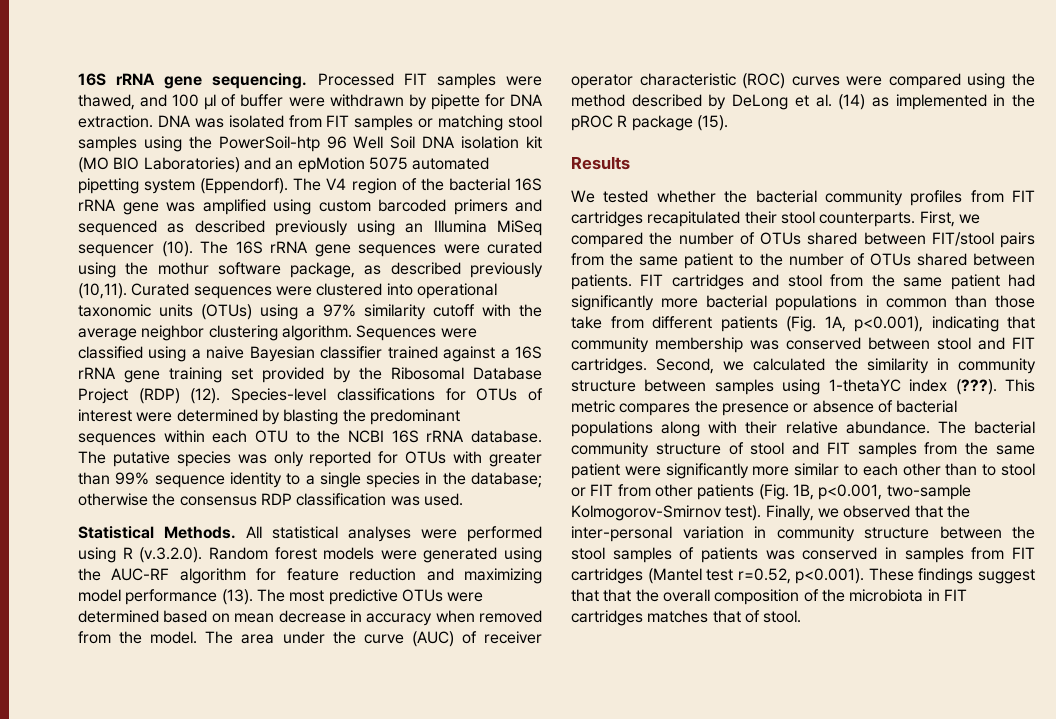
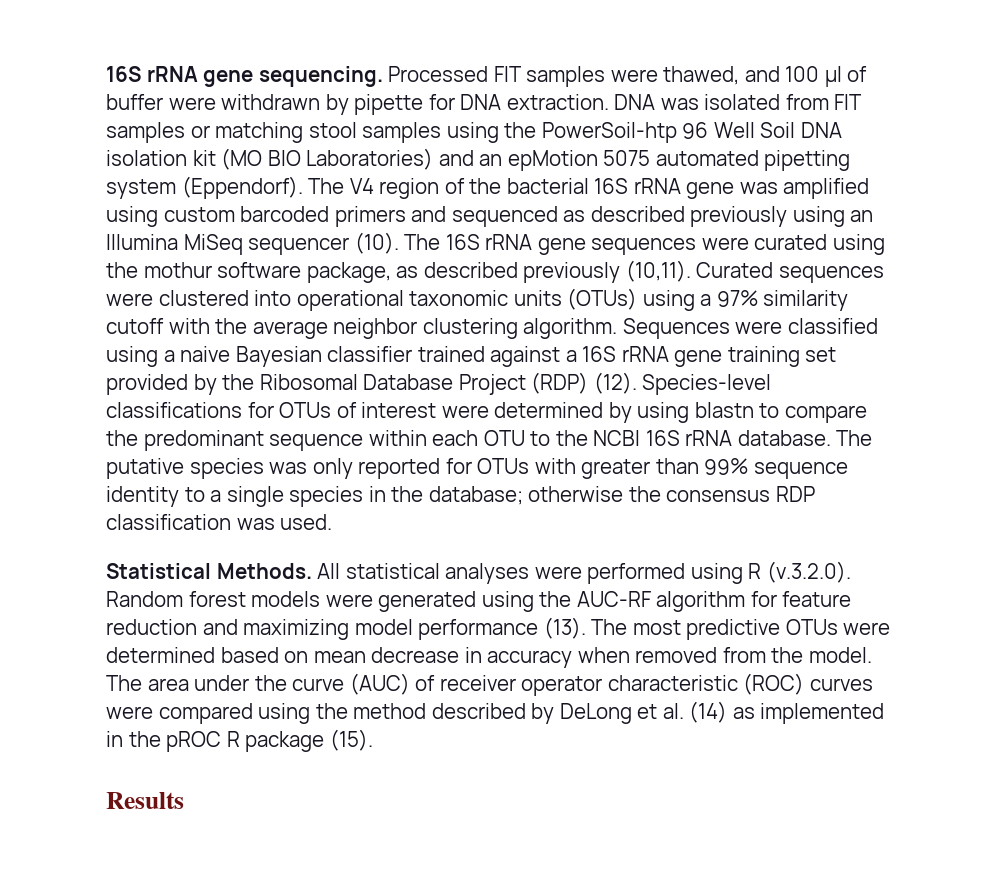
[283,409,339,425] blasting -> [637,402,867,423] using blastn to compare
[78,433,156,446] sequences -> [269,434,364,451] sequence
[571,190,1035,206] [571,211,980,227] [571,232,1035,248] [571,253,1035,269] [571,274,1035,290] [571,295,1035,311] [571,316,1035,332] [571,337,1035,353] [571,358,1036,374] [571,379,1035,395] [571,400,958,416] [571,421,1035,437] [571,442,1035,458] [571,463,1035,479] [571,484,971,500] [571,505,970,521] [571,526,1035,542] [571,547,1035,563] [571,568,1035,584] [571,589,967,605] [571,610,802,626] // We tested whether the bacterial community profiles from FIT cartridges recapitulated their stool counterparts. First, we compared the number of OTUs shared between FIT/stool pairs from the same patient to the number of OTUs shared between patients. FIT cartridges and stool from the same patient had significantly more bacterial populations in common than those take from different patients (Fig. 1A, p<0.001), indicating that community membership was conserved between stool and FIT cartridges. Second, we calculated the similarity in community structure between samples using 1-thetaYC index (???). This metric compares the presence or absence of bacterial populations along with their relative abundance. The bacterial community structure of stool and FIT samples from the same patient were significantly more similar to each other than to stool or FIT from other patients (Fig. 1B, p<0.001, two-sample Kolmogorov-Smirnov test). Finally, we observed that the inter-personal variation in community structure between the stool samples of patients was conserved in samples from FIT cartridges (Mantel test r=0.52, p<0.001). These findings suggest that that the overall composition of the microbiota in FIT cartridges matches that of stool. -> (184, 800) none

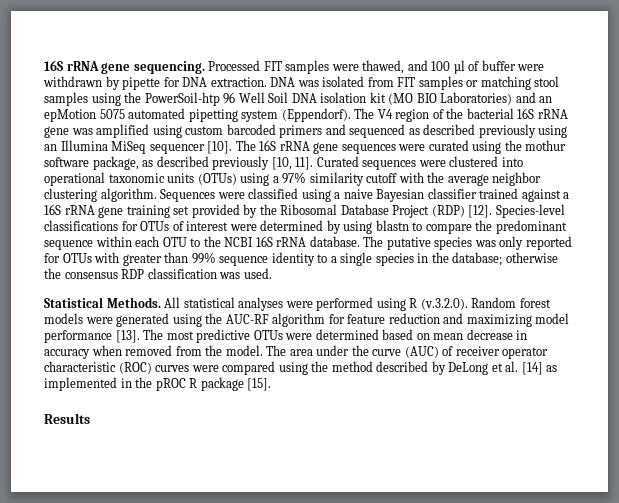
[354,232,399,254] (10). -> [207,141,233,154] [10].
[625,260,691,282] (10,11). -> [271,157,314,170] [10, 11].
[593,372,637,394] (12). -> [468,205,493,218] [12].
[543,617,586,639] (13). -> [115,330,140,343] [13].
[689,701,728,723] (14) -> [521,362,543,375] [14]
[329,729,373,751] (15). -> [247,378,272,391] [15].

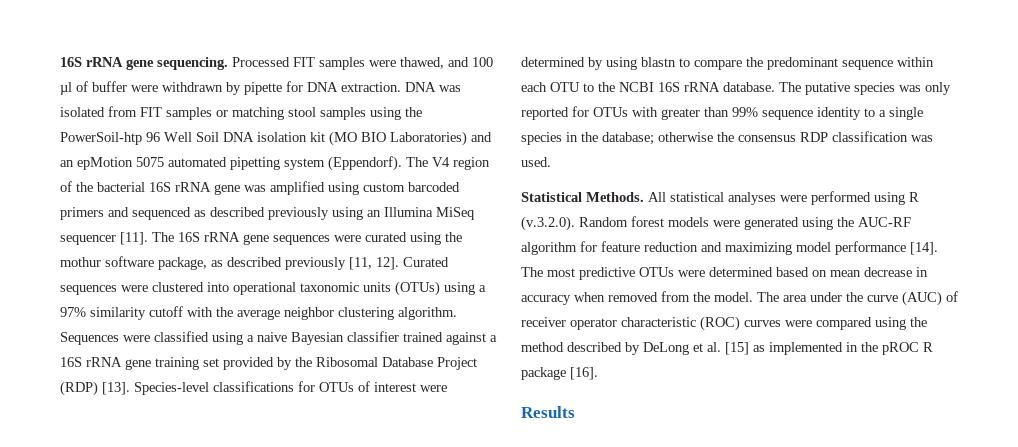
[207,141,233,154] [10]. -> [120,232,148,245] [11].
[271,157,314,170] [10, 11]. -> [349,257,399,270] [11, 12].
[468,205,493,218] [12]. -> [102,382,130,395] [13].
[115,330,140,343] [13]. -> [910,242,938,255] [14].
[521,362,543,375] [14] -> [725,342,749,355] [15]
[247,378,272,391] [15]. -> [570,367,598,380] [16].

